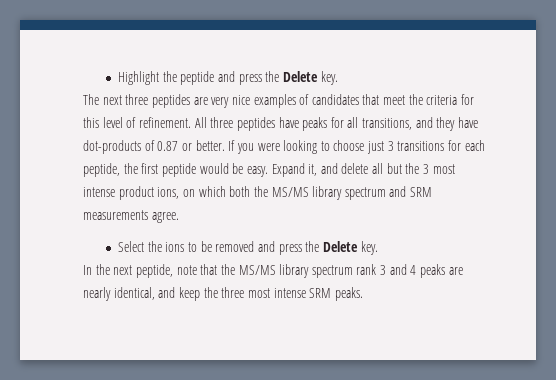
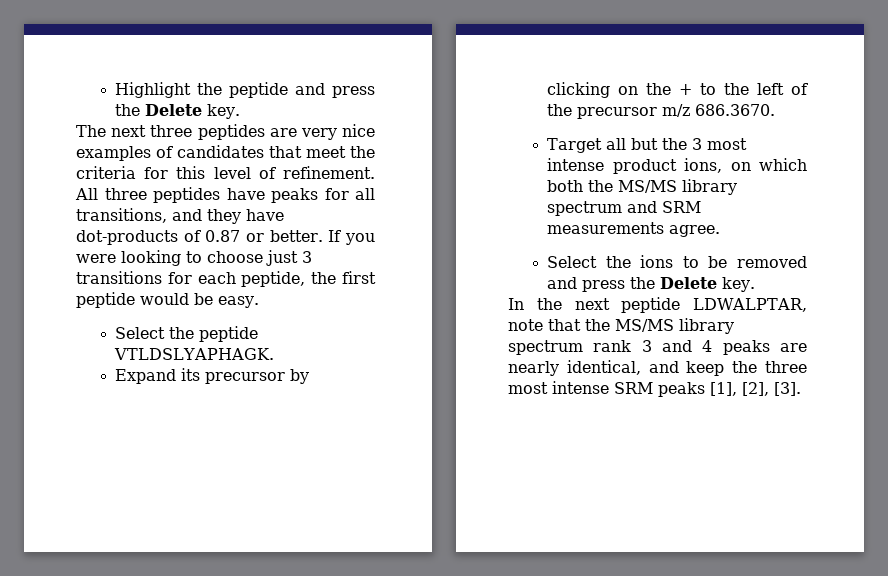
[271,163,369,177] Expand it, and delete -> [115,326,259,342] [114,348,275,360] [115,368,310,384] [547,82,808,98] [547,104,776,119] [547,138,603,153] // Select the peptide VTLDSLYAPHAGK. // Expand its precursor by clicking on the + to the left of the precursor m/z 686.3670. // Target
[135,264,173,278] peptide, -> [621,297,808,313] peptide LDWALPTAR,
[334,287,363,301] peaks. -> [658,382,801,397] peaks [1], [2], [3].

